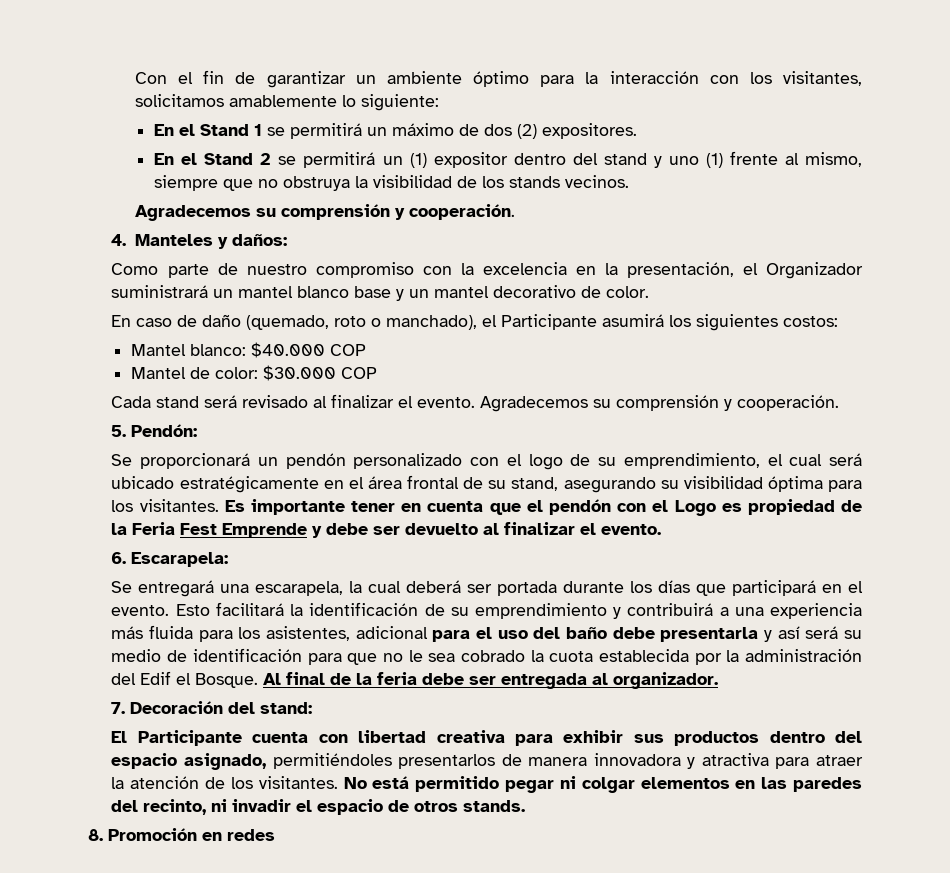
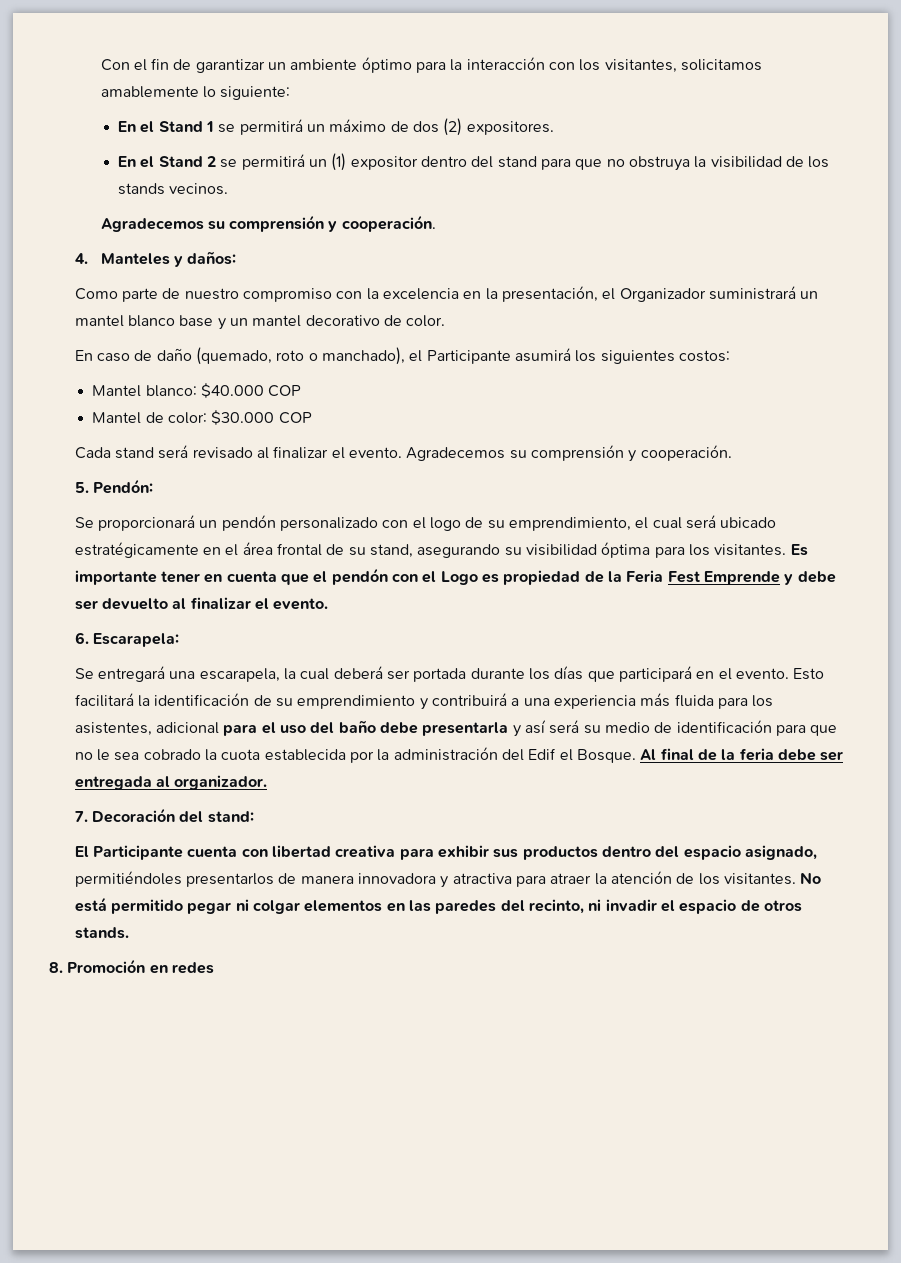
[653,151,863,168] [154,175,219,191] y uno (1) frente al mismo, siempre -> [540,158,571,170] para

